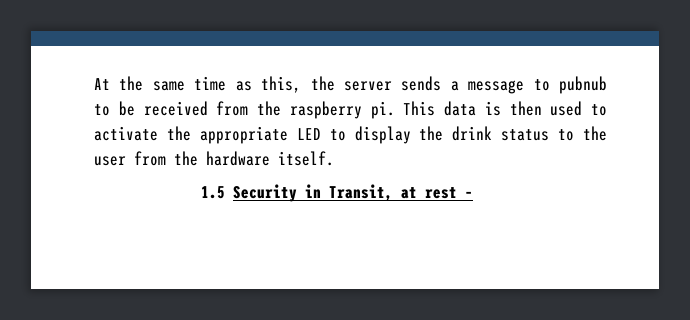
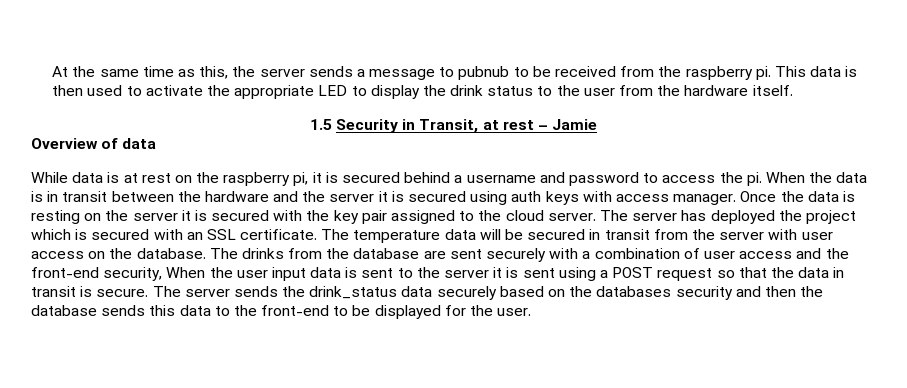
(473, 194) none -> [552,119,598,130] [31,138,157,149] [31,172,868,186] [31,191,855,205] [31,210,856,224] [31,229,833,243] [31,248,849,262] [31,267,845,281] [31,286,824,300] [31,305,532,319] Jamie // Overview of data // While data is at rest on the raspberry pi, it is secured behind a username and password to access the pi. When the data is in transit between the hardware and the server it is secured using auth keys with access manager. Once the data is resting on the server it is secured with the key pair assigned to the cloud server. The server has deployed the project which is secured with an SSL certificate. The temperature data will be secured in transit from the server with user access on the database. The drinks from the database are sent securely with a combination of user access and the front-end security, When the user input data is sent to the server it is sent using a POST request so that the data in transit is secure. The server sends the drink_status data securely based on the databases security and then the database sends this data to the front-end to be displayed for the user.

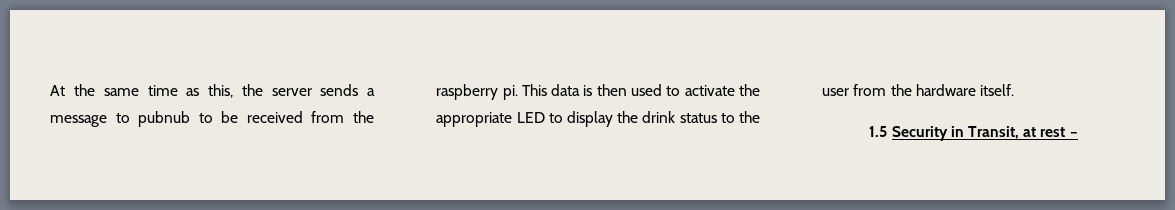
[552,119,598,130] [31,138,157,149] [31,172,868,186] [31,191,855,205] [31,210,856,224] [31,229,833,243] [31,248,849,262] [31,267,845,281] [31,286,824,300] [31,305,532,319] Jamie // Overview of data // While data is at rest on the raspberry pi, it is secured behind a username and password to access the pi. When the data is in transit between the hardware and the server it is secured using auth keys with access manager. Once the data is resting on the server it is secured with the key pair assigned to the cloud server. The server has deployed the project which is secured with an SSL certificate. The temperature data will be secured in transit from the server with user access on the database. The drinks from the database are sent securely with a combination of user access and the front-end security, When the user input data is sent to the server it is sent using a POST request so that the data in transit is secure. The server sends the drink_status data securely based on the databases security and then the database sends this data to the front-end to be displayed for the user. -> (1078, 134) none

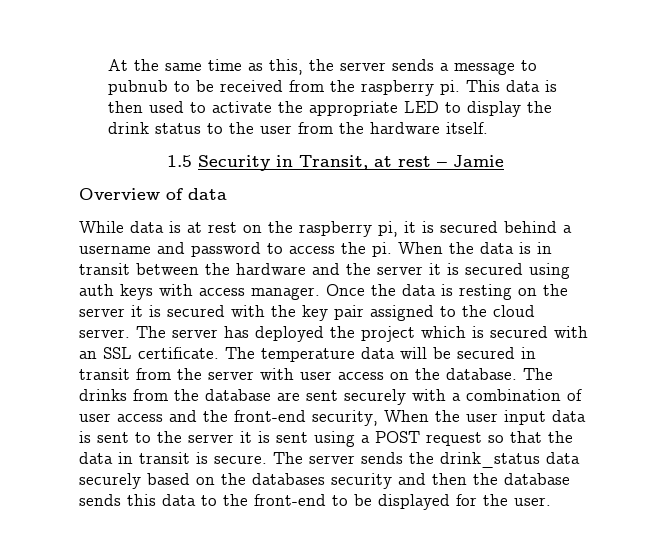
(1078, 134) none -> [452,155,504,167] [79,188,227,200] [79,221,572,237] [79,242,552,257] [79,263,570,279] [79,284,568,300] [79,305,535,321] [79,326,588,342] [79,347,536,362] [79,368,553,380] [79,389,582,405] [79,410,586,426] [79,431,573,447] [79,452,580,468] [79,473,570,489] [79,494,551,510] Jamie // Overview of data // While data is at rest on the raspberry pi, it is secured behind a username and password to access the pi. When the data is in transit between the hardware and the server it is secured using auth keys with access manager. Once the data is resting on the server it is secured with the key pair assigned to the cloud server. The server has deployed the project which is secured with an SSL certificate. The temperature data will be secured in transit from the server with user access on the database. The drinks from the database are sent securely with a combination of user access and the front-end security, When the user input data is sent to the server it is sent using a POST request so that the data in transit is secure. The server sends the drink_status data securely based on the databases security and then the database sends this data to the front-end to be displayed for the user.

